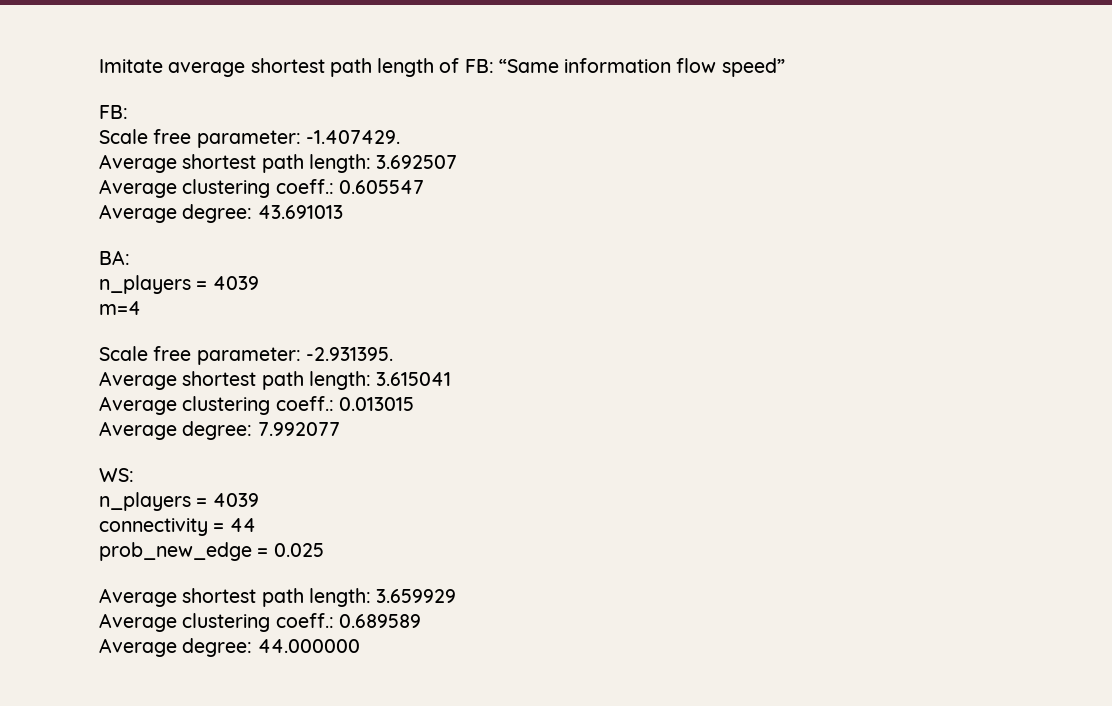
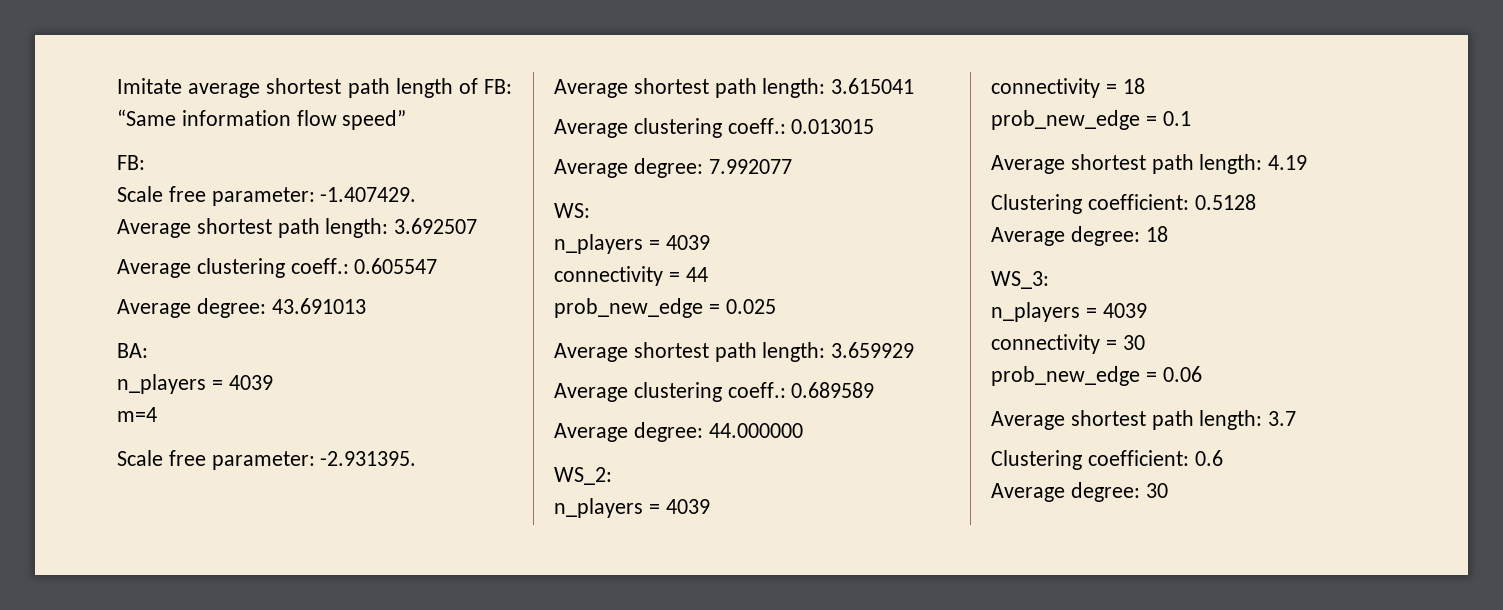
(360, 646) none -> [554,467,612,485] [554,498,710,518] [991,78,1145,98] [991,110,1191,130] [991,154,1308,174] [991,194,1256,214] [991,226,1168,246] [991,271,1049,289] [991,302,1147,322] [991,334,1145,354] [991,366,1202,386] [991,410,1297,430] [991,450,1223,470] [991,482,1168,502] // WS_2: // n_players = 4039 // connectivity = 18 // prob_new_edge = 0.1 // Average shortest path length: 4.19 // Clustering coefficient: 0.5128 // Average degree: 18 // WS_3: // n_players = 4039 // connectivity = 30 // prob_new_edge = 0.06 // Average shortest path length: 3.7 // Clustering coefficient: 0.6 // Average degree: 30

